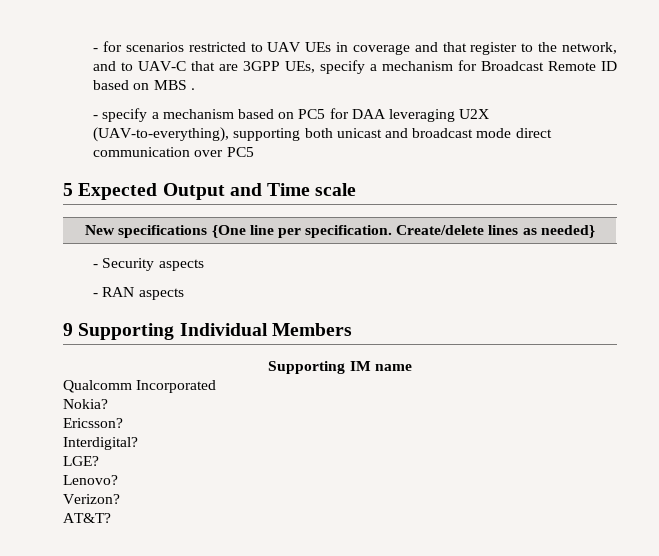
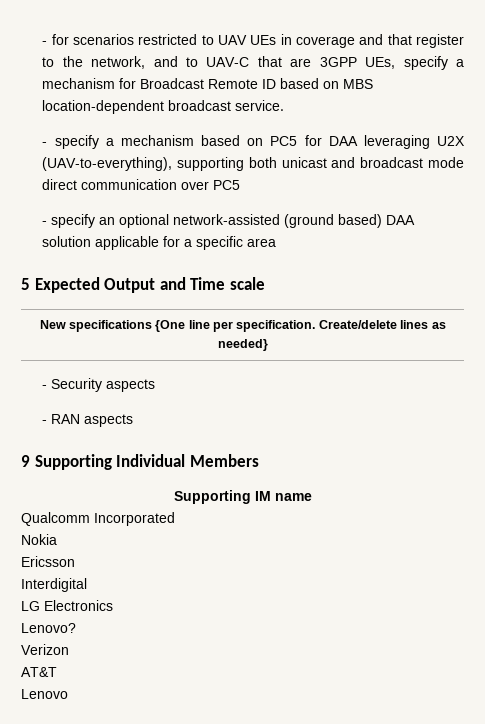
[190,88,195,90] . -> [42,100,285,114] location-dependent broadcast service.
(254, 152) none -> [42,214,416,228] [42,236,277,250] // - specify an optional network-assisted (ground based) DAA solution applicable for a specific area
[63,399,108,409] [63,418,123,428] [63,437,138,450] [63,456,99,466] [63,475,118,485] [63,494,120,504] [63,513,111,523] Nokia? // Ericsson? // Interdigital? // LGE? // Lenovo? // Verizon? // AT&T? -> [21,534,57,545] [21,556,75,567] [21,578,87,592] [21,600,113,611] [21,623,76,633] [21,644,69,655] [21,667,57,677] [21,689,68,699] Nokia // Ericsson // Interdigital // LG Electronics // Lenovo? // Verizon // AT&T // Lenovo

